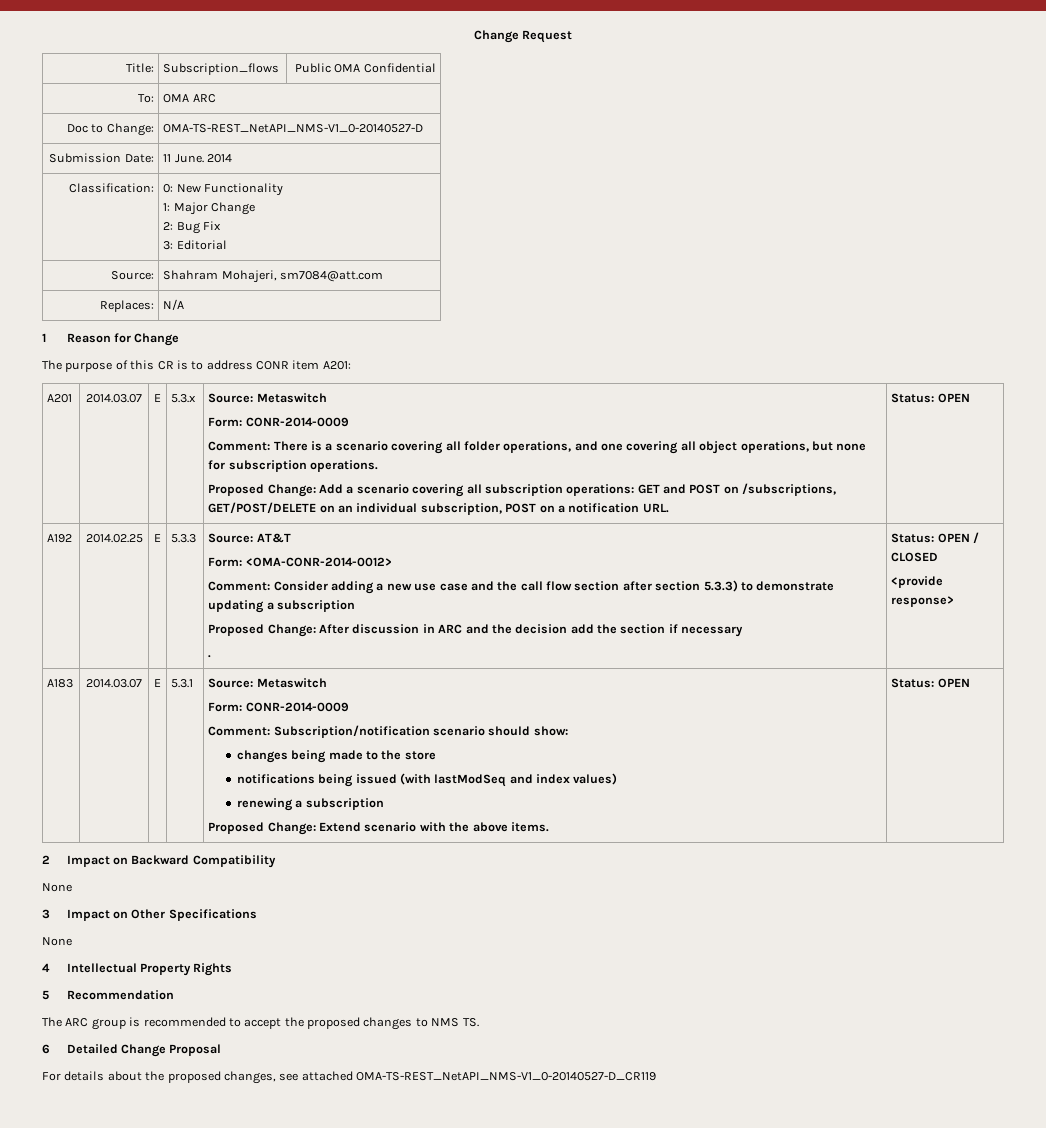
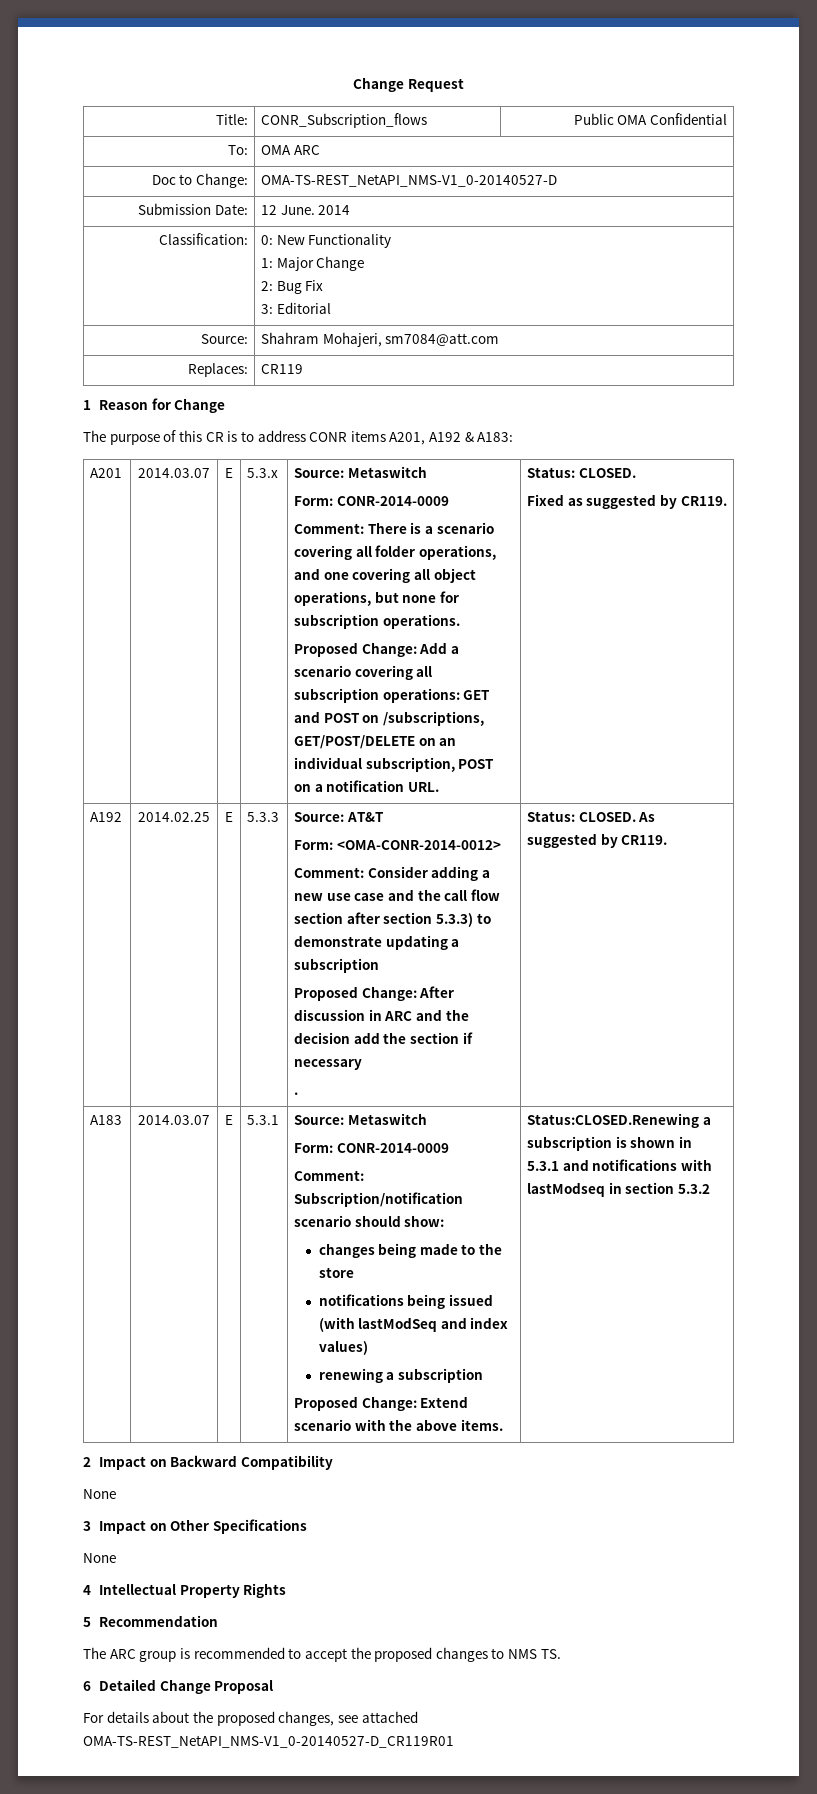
[163,63,280,75] Subscription_flows -> [261,113,428,128] CONR_Subscription_flows
[163,154,172,162] 11 -> [261,205,278,215] 12
[163,299,185,310] N/A -> [261,364,304,374] CR119
[292,360,351,370] item A201: -> [350,431,514,445] items A201, A192 & A183:
[937,393,970,403] OPEN -> [578,468,636,478] [527,494,727,509] CLOSED. // Fixed as suggested by CR119.
[937,532,980,544] [891,552,939,562] [891,576,944,588] [891,596,955,607] OPEN / CLOSED // <provide response> -> [578,812,656,822] [527,833,668,848] CLOSED. As suggested by CR119.
[891,678,970,688] Status: OPEN -> [527,1113,711,1128] [527,1136,693,1151] [527,1159,713,1171] [527,1182,711,1197] Status:CLOSED.Renewing a subscription is shown in 5.3.1 and notifications with lastModseq in section 5.3.2
[356,1072,656,1081] OMA-TS-REST_NetAPI_NMS-V1_0-20140527-D_CR119 -> [83,1735,454,1748] OMA-TS-REST_NetAPI_NMS-V1_0-20140527-D_CR119R01

